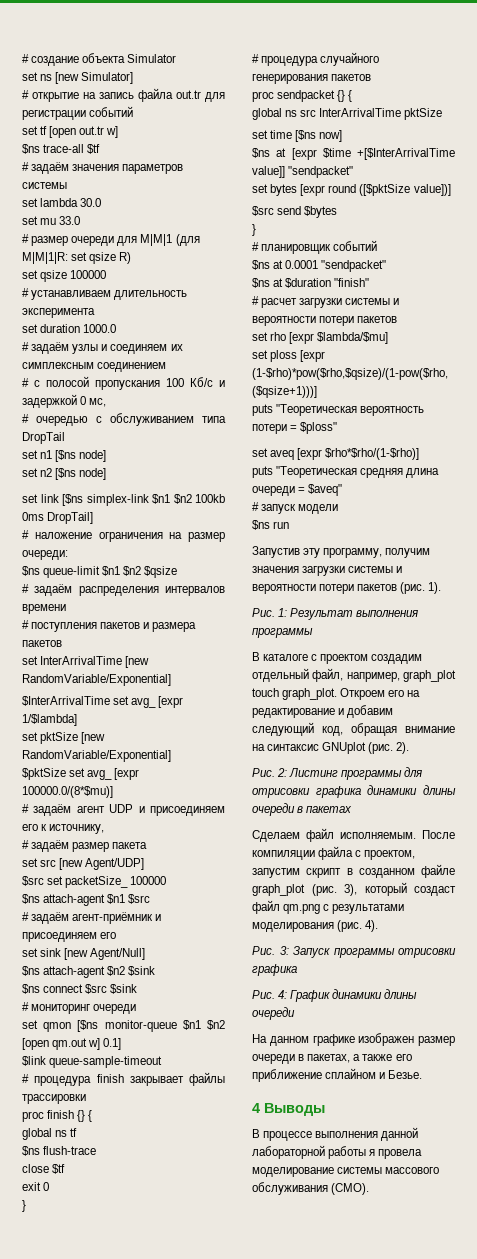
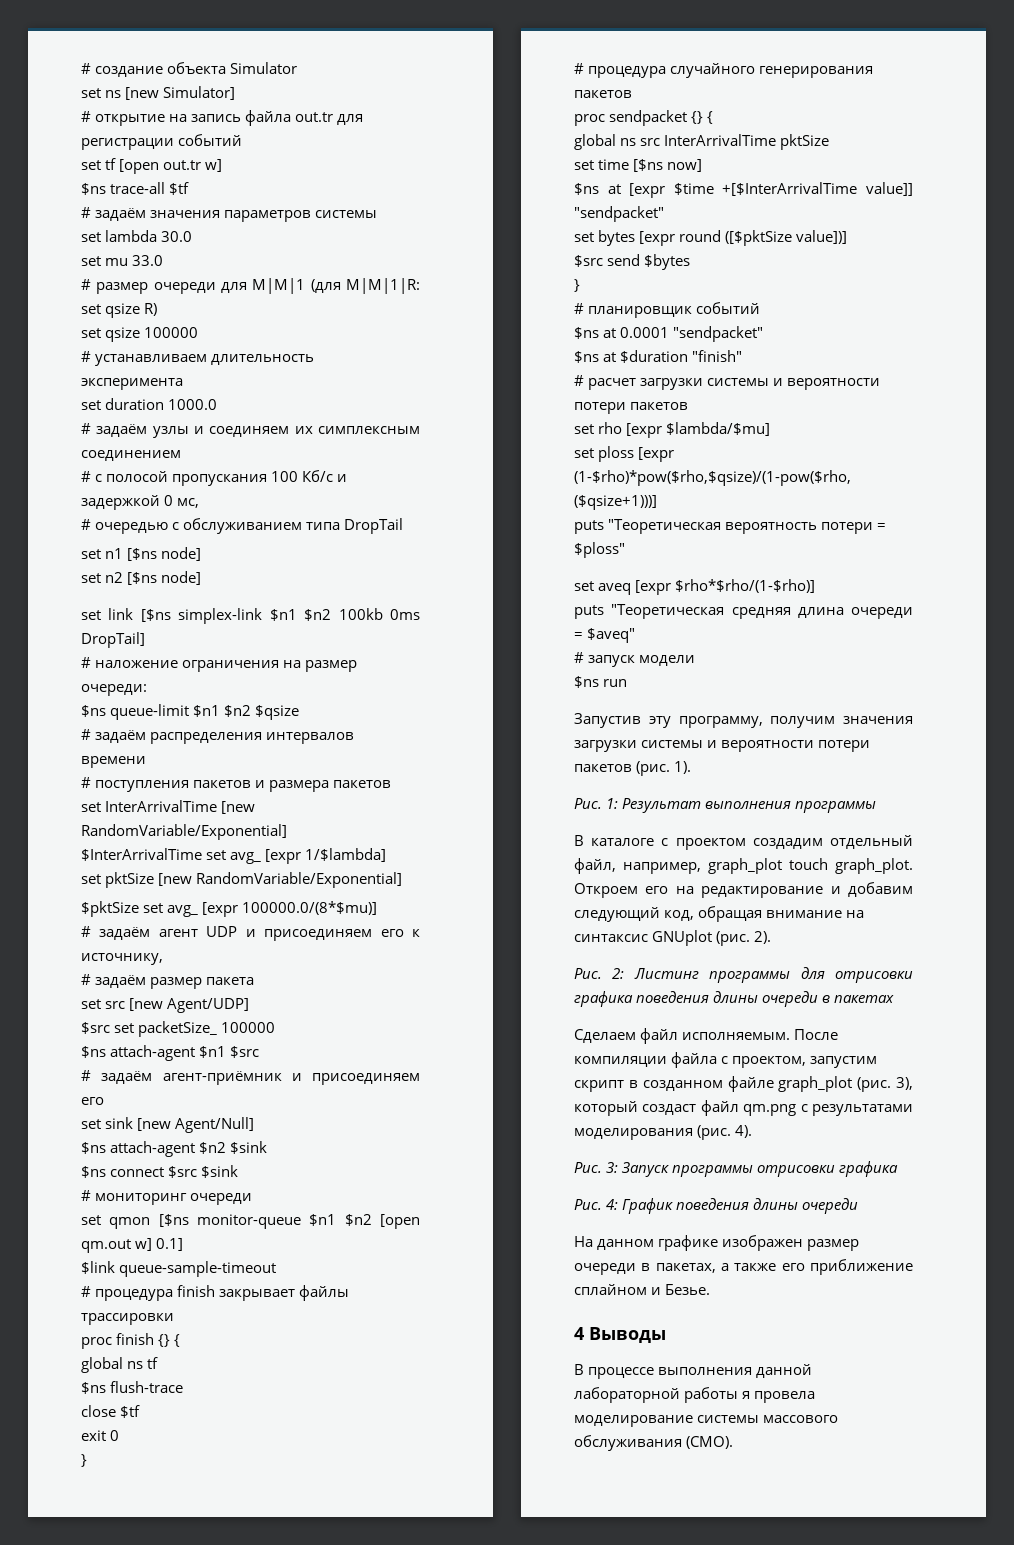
[367,785,418,795] динамики -> [636,991,710,1003] поведения
[332,989,383,999] динамики -> [676,1198,750,1210] поведения

